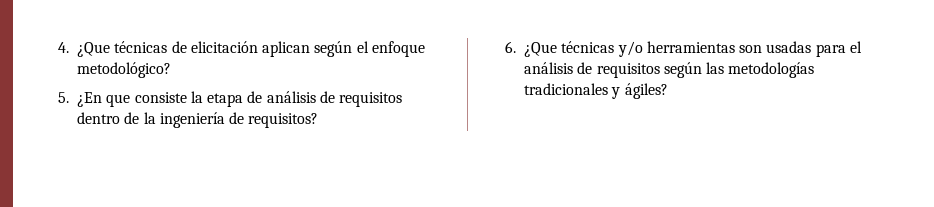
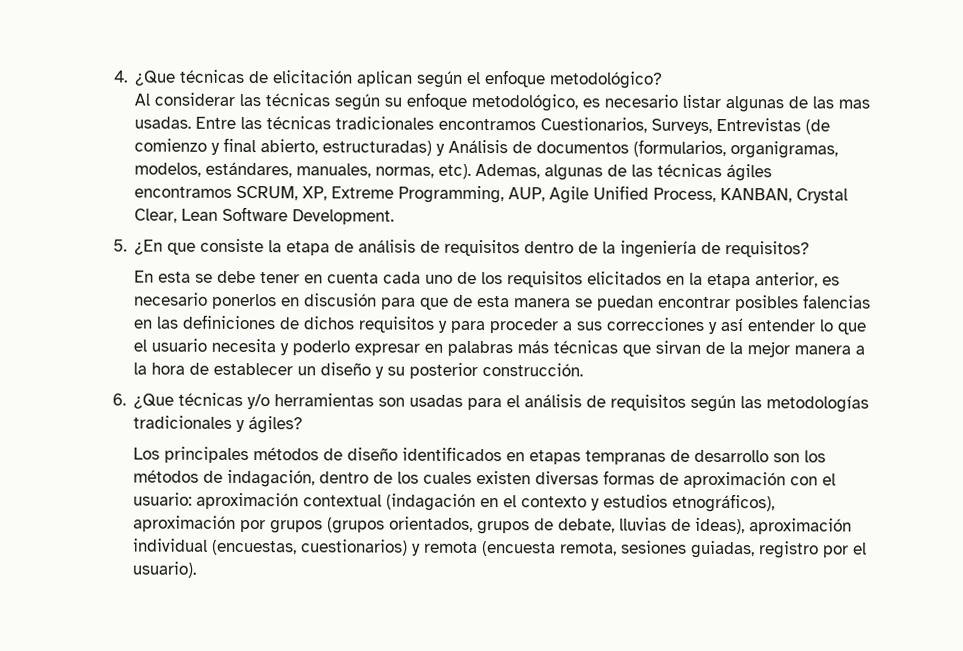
(171, 70) none -> [134,92,871,113] [134,116,831,135] [134,137,839,159] [134,161,773,182] [134,185,849,204] [134,206,395,225] // Al considerar las técnicas según su enfoque metodológico, es necesario listar algunas de las mas usadas. Entre las técnicas tradicionales encontramos Cuestionarios, Surveys, Entrevistas (de comienzo y final abierto, estructuradas) y Análisis de documentos (formularios, organigramas, modelos, estándares, manuales, normas, etc). Ademas, algunas de las técnicas ágiles encontramos SCRUM, XP, Extreme Programming, AUP, Agile Unified Process, KANBAN, Crystal Clear, Lean Software Development.
(319, 120) none -> [134,270,841,289] [134,292,872,312] [133,314,868,335] [133,338,866,358] [133,362,584,379] // En esta se debe tener en cuenta cada uno de los requisitos elicitados en la etapa anterior, es necesario ponerlos en discusión para que de esta manera se puedan encontrar posibles falencias en las definiciones de dichos requisitos y para proceder a sus correcciones y así entender lo que el usuario necesita y poderlo expresar en palabras más técnicas que sirvan de la mejor manera a la hora de establecer un diseño y su posterior construcción.
(668, 91) none -> [133,446,827,465] [133,469,837,489] [133,492,776,513] [133,515,853,535] [133,538,868,559] [132,561,198,578] // Los principales métodos de diseño identificados en etapas tempranas de desarrollo son los métodos de indagación, dentro de los cuales existen diversas formas de aproximación con el usuario: aproximación contextual (indagación en el contexto y estudios etnográficos), aproximación por grupos (grupos orientados, grupos de debate, lluvias de ideas), aproximación individual (encuestas, cuestionarios) y remota (encuesta remota, sesiones guiadas, registro por el usuario).

